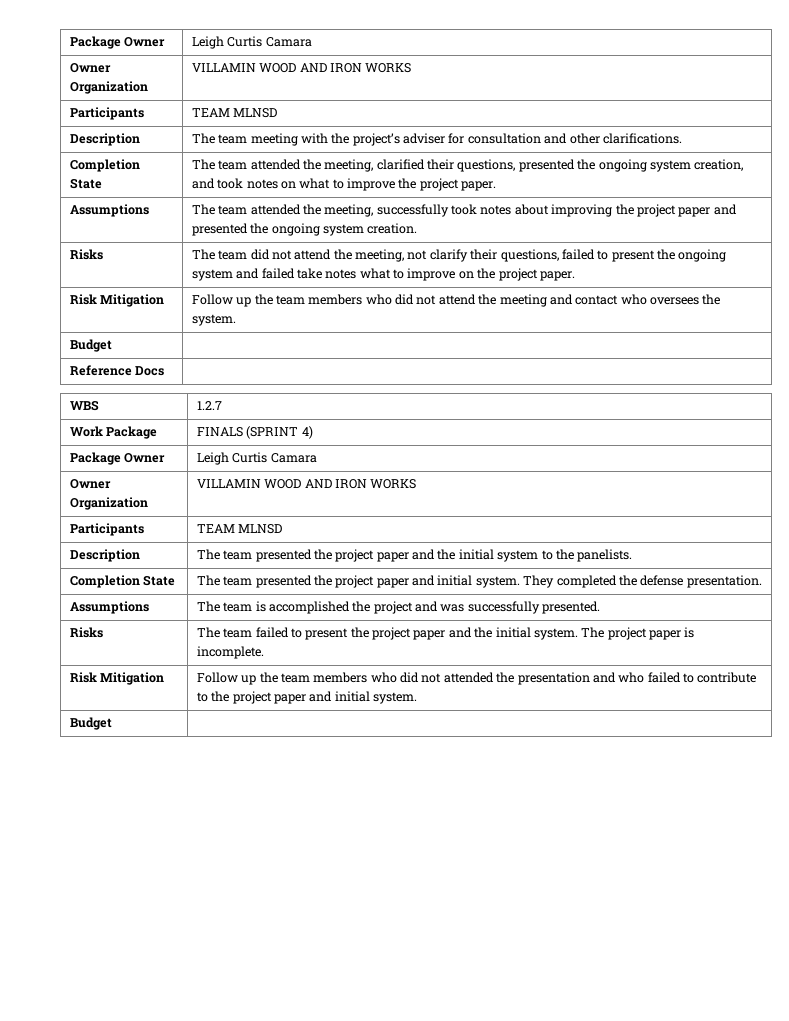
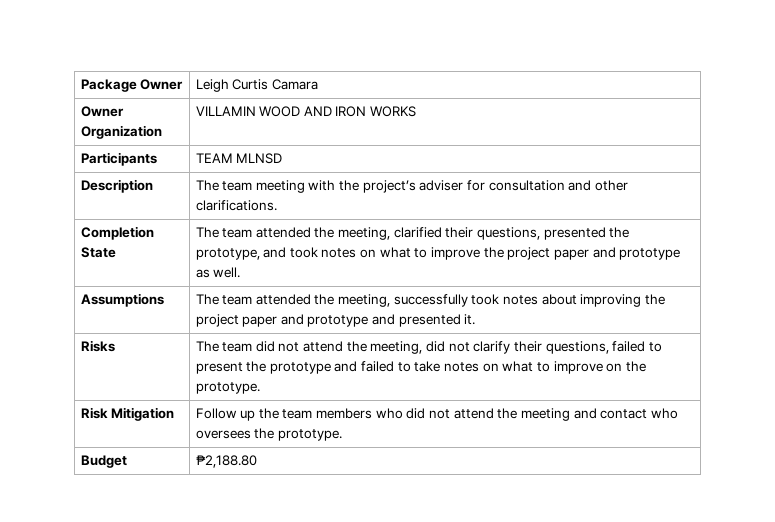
[598,159,744,172] ongoing system creation, -> [195,248,260,260] prototype,
[461,181,497,191] paper. -> [553,247,681,260] [195,267,241,278] paper and prototype as well.
[191,223,418,236] presented the ongoing system creation. -> [307,314,476,327] prototype and presented it.
(405, 255) none -> [426,341,446,352] did
[678,249,727,262] [191,269,233,281] ongoing system -> [269,362,331,374] prototype
(295, 273) none -> [397,362,411,372] to
(357, 274) none -> [482,363,499,372] on
[498,268,575,281] project paper. -> [195,382,260,394] prototype.
[191,314,236,326] [69,339,112,352] [69,365,165,376] [69,400,99,411] [196,401,222,410] [69,426,158,439] [196,426,313,439] [69,452,166,465] [196,452,317,465] [69,479,111,489] [69,497,148,510] [196,479,417,489] [69,523,144,536] [196,524,283,534] [69,549,140,562] [196,549,633,562] [69,575,176,588] [196,575,762,588] [69,601,149,614] [196,601,601,614] [69,627,103,638] [196,627,695,640] [196,646,264,659] [69,672,165,685] [196,672,757,685] [196,691,418,704] [69,717,112,730] system. // Budget | // Reference Docs | // WBS | 1.2.7 // Work Package | FINALS (SPRINT 4) // Package Owner | Leigh Curtis Camara // Owner Organization | VILLAMIN WOOD AND IRON WORKS // Participants | TEAM MLNSD // Description | The team presented the project paper and the initial system to the panelists. // Completion State | The team presented the project paper and initial system. They completed the defense presentation. // Assumptions | The team is accomplished the project and was successfully presented. // Risks | The team failed to present the project paper and the initial system. The project paper is incomplete. // Risk Mitigation | Follow up the team members who did not attended the presentation and who failed to contribute to the project paper and initial system. // Budget | -> [277,429,342,441] [80,455,127,468] [195,455,257,468] prototype. // Budget | ₱2,188.80

